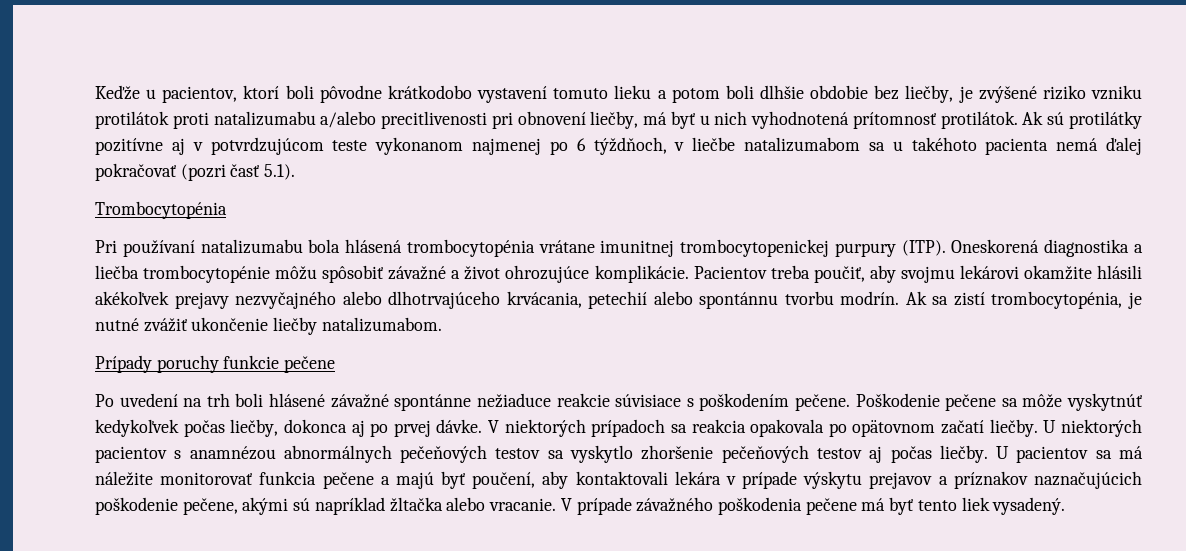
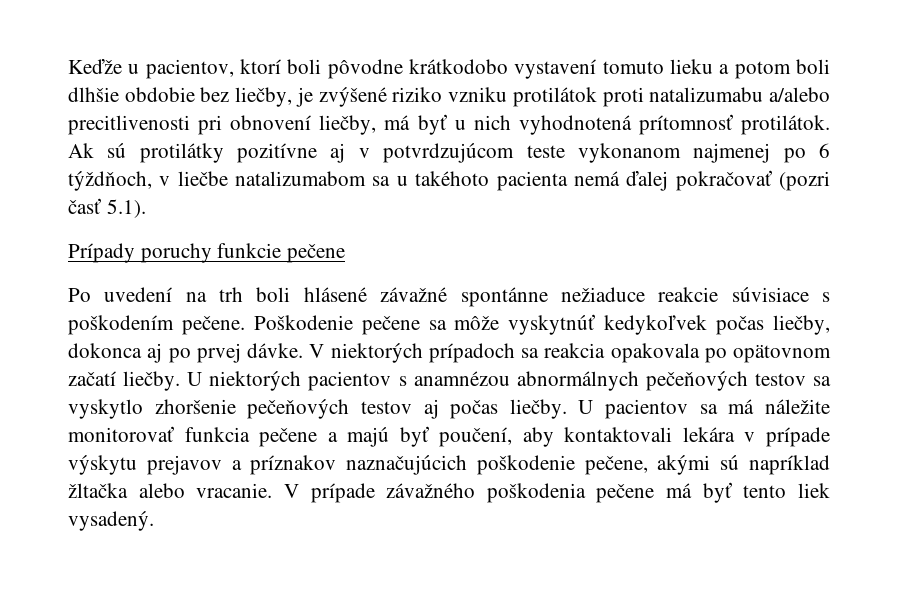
[95,201,227,219] [95,239,1143,257] [95,265,1142,283] [95,291,1142,309] [95,317,442,335] // Trombocytopénia // Pri používaní natalizumabu bola hlásená trombocytopénia vrátane imunitnej trombocytopenickej purpury (ITP). Oneskorená diagnostika a liečba trombocytopénie môžu spôsobiť závažné a život ohrozujúce komplikácie. Pacientov treba poučiť, aby svojmu lekárovi okamžite hlásili akékoľvek prejavy nezvyčajného alebo dlhotrvajúceho krvácania, petechií alebo spontánnu tvorbu modrín. Ak sa zistí trombocytopénia, je nutné zvážiť ukončenie liečby natalizumabom. -> (146, 208) none

